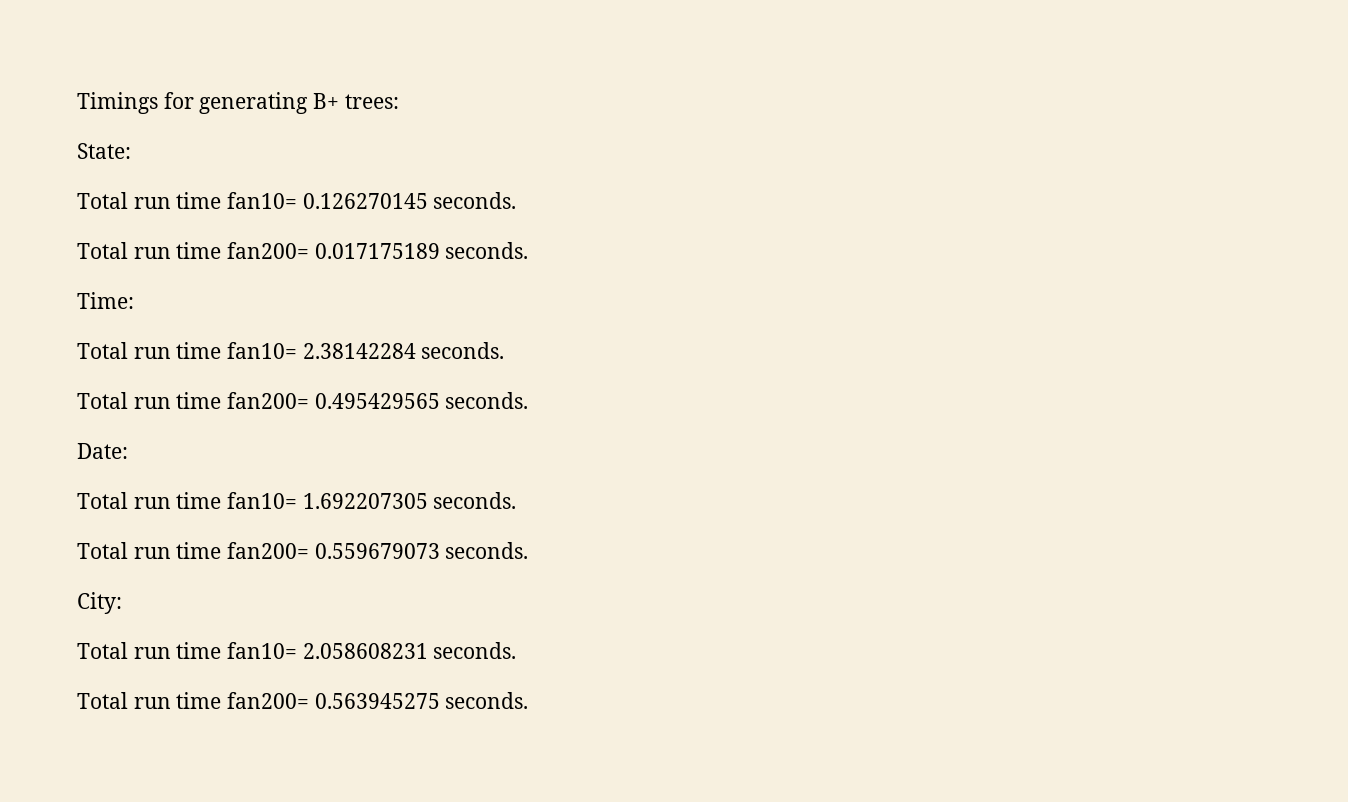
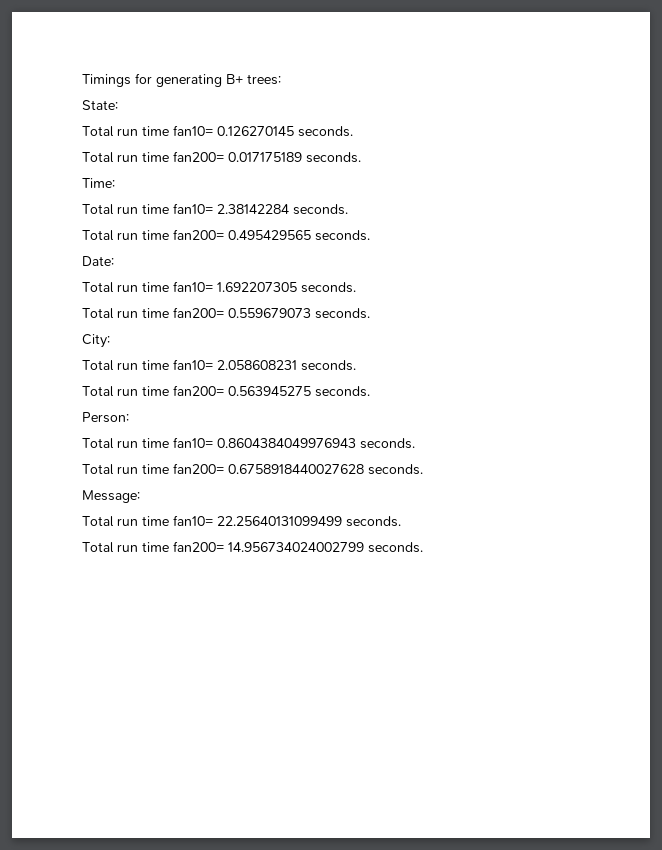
(529, 700) none -> [82,412,129,423] [82,437,415,449] [82,463,423,475] [82,490,140,503] [82,515,401,527] [82,541,423,553] // Person: // Total run time fan10= 0.8604384049976943 seconds. // Total run time fan200= 0.6758918440027628 seconds. // Message: // Total run time fan10= 22.25640131099499 seconds. // Total run time fan200= 14.956734024002799 seconds.

